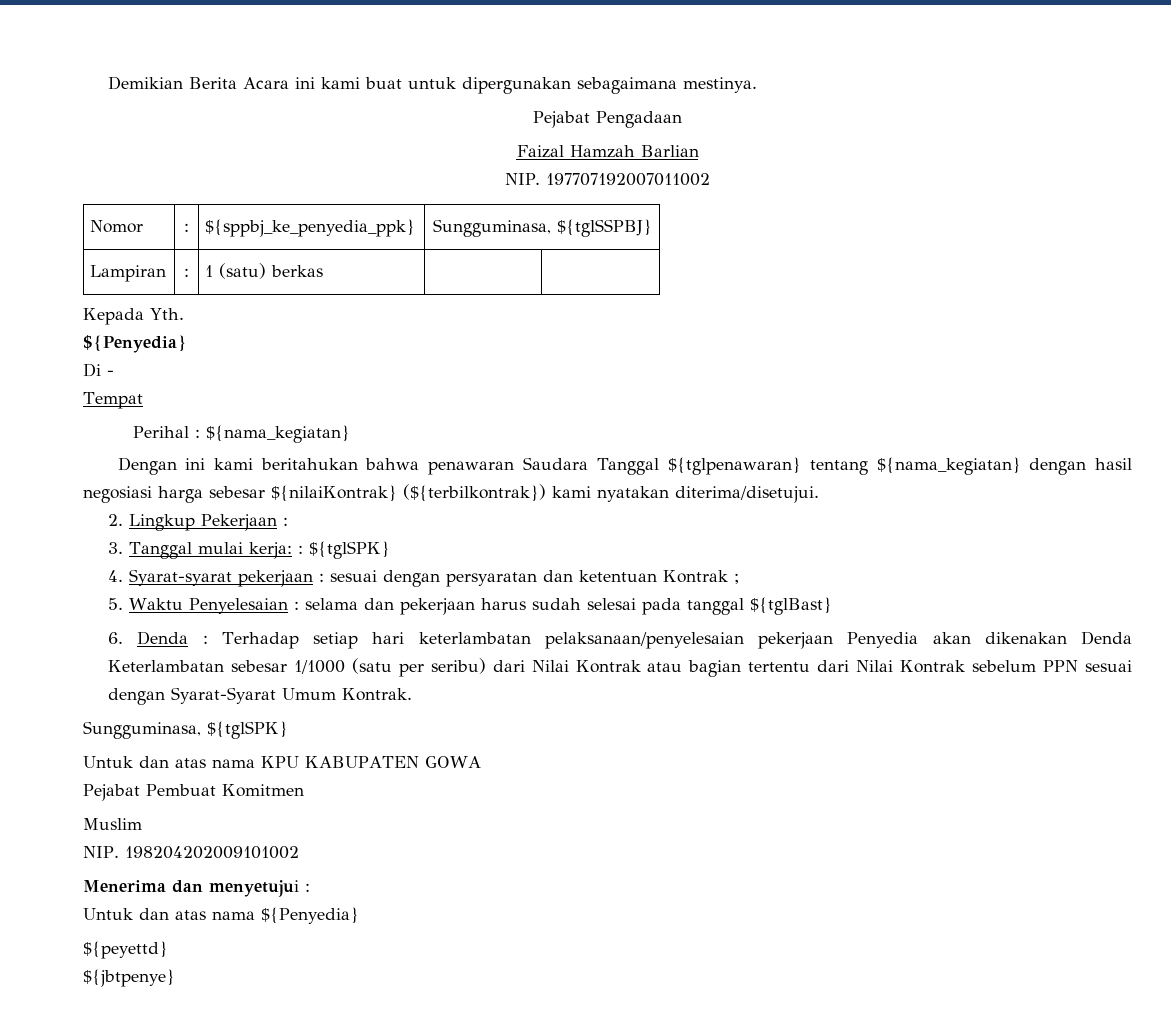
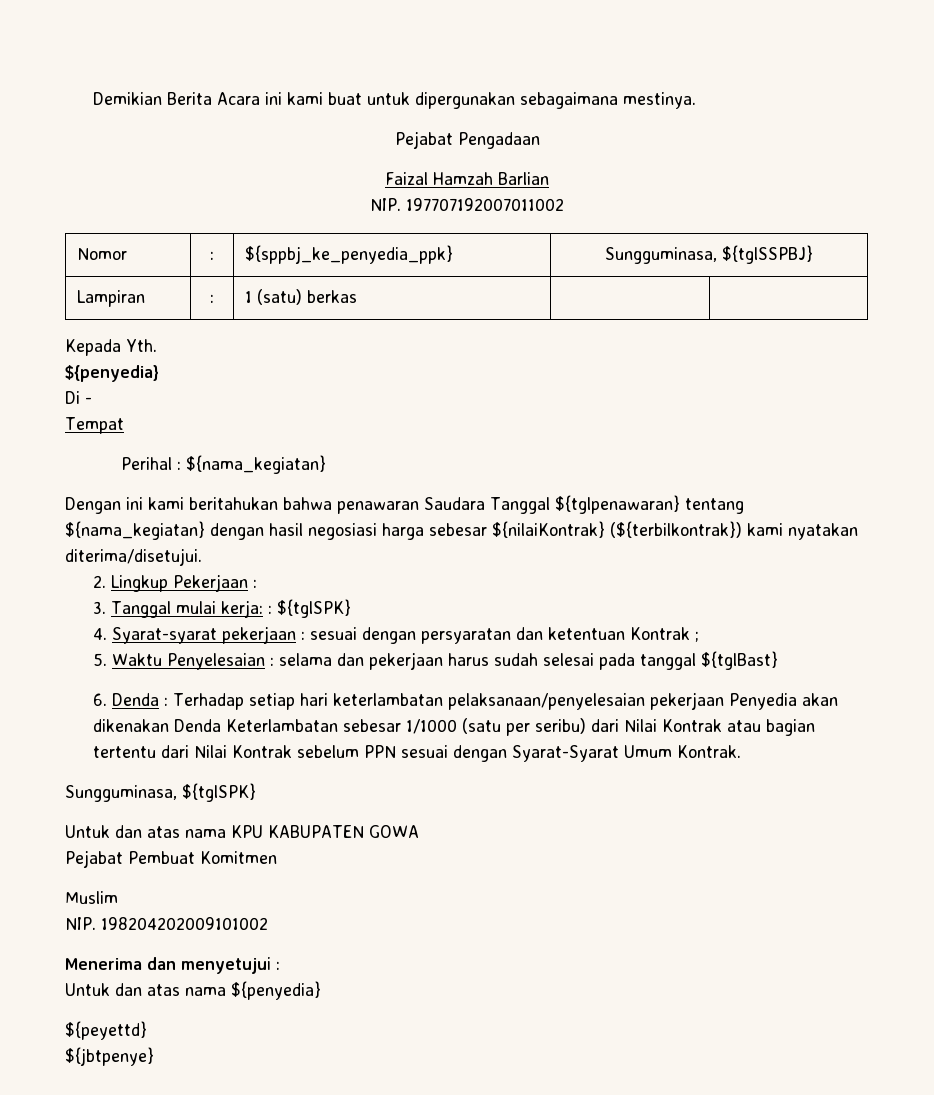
[83,335,187,353] ${Penyedia} -> [65,365,159,382] ${penyedia}
[261,907,359,924] ${Penyedia} -> [231,981,321,1000] ${penyedia}

